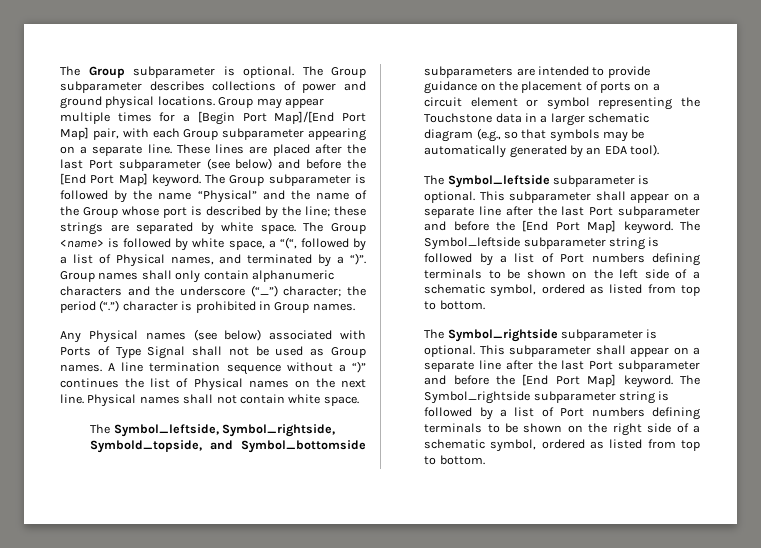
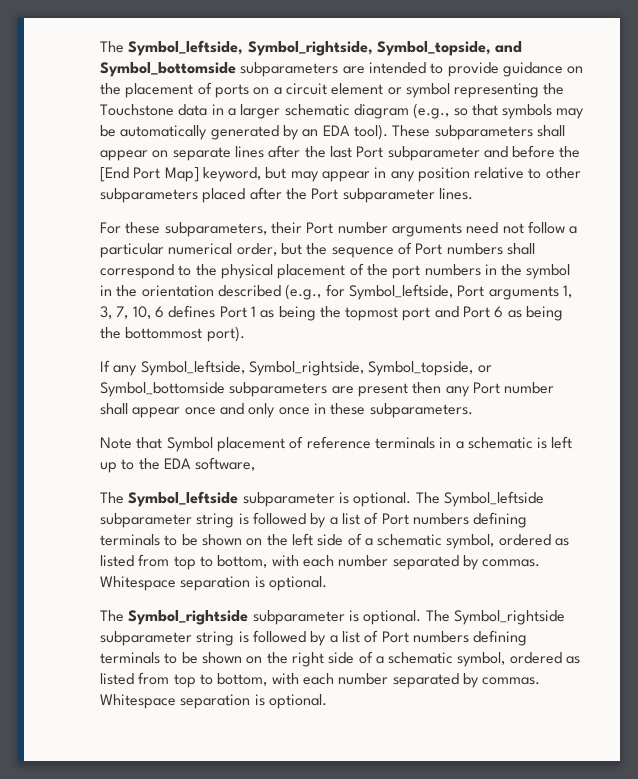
[60,66,366,78] [60,81,366,93] [60,96,324,109] [60,111,367,125] [60,127,366,141] [60,144,367,156] [60,158,366,171] [60,173,366,187] [60,190,367,203] [60,206,366,219] [60,222,366,235] [60,237,366,251] [60,253,367,267] [60,270,334,283] [60,285,366,297] [60,300,355,313] [60,329,366,343] [60,346,366,359] [60,361,366,375] [60,378,366,391] [60,394,359,407] [90,424,335,437] [90,440,203,453] The Group subparameter is optional. The Group subparameter describes collections of power and ground physical locations. Group may appear multiple times for a [Begin Port Map]/[End Port Map] pair, with each Group subparameter appearing on a separate line. These lines are placed after the last Port subparameter (see below) and before the [End Port Map] keyword. The Group subparameter is followed by the name “Physical” and the name of the Group whose port is described by the line; these strings are separated by white space. The Group <name> is followed by white space, a “(“, followed by a list of Physical names, and terminated by a “)”. Group names shall only contain alphanumeric characters and the underscore (“_”) character; the period (“.”) character is prohibited in Group names. // Any Physical names (see below) associated with Ports of Type Signal shall not be used as Group names. A line termination sequence without a “)” continues the list of Physical names on the next line. Physical names shall not contain white space. // The Symbol_leftside, Symbol_rightside, Symbold_topside, -> [99,40,491,56] The Symbol_leftside, Symbol_rightside, Symbol_topside,
[424,175,650,188] [424,191,700,203] [424,206,501,218] // The Symbol_leftside subparameter is optional. This subparameter shall appear on a separate line -> [392,125,565,140] [99,146,264,161] These subparameters shall appear on separate lines
[623,221,673,234] keyword. -> [202,167,581,182] [99,187,473,203] [99,221,578,237] [99,242,535,258] [99,263,571,279] [99,284,572,300] [99,305,564,321] [99,326,245,342] [99,360,492,376] [99,382,555,397] [99,403,473,418] [99,436,573,452] [99,457,256,473] [99,491,412,507] keyword, but may appear in any position relative to other subparameters placed after the Port subparameter lines. // For these subparameters, their Port number arguments need not follow a particular numerical order, but the sequence of Port numbers shall correspond to the physical placement of the port numbers in the symbol in the orientation described (e.g., for Symbol_leftside, Port arguments 1, 3, 7, 10, 6 defines Port 1 as being the topmost port and Port 6 as being the bottommost port). // If any Symbol_leftside, Symbol_rightside, Symbol_topside, or Symbol_bottomside subparameters are present then any Port number shall appear once and only once in these subparameters. // Note that Symbol placement of reference terminals in a schematic is left up to the EDA software, // The Symbol_leftside subparameter is optional.
[439,300,485,310] bottom. -> [217,555,541,570] [99,576,327,591] bottom, with each number separated by commas. Whitespace separation is optional.
[479,345,700,357] [424,360,700,372] [424,374,673,388] This subparameter shall appear on a separate line after the last Port subparameter and before the [End Port Map] keyword. -> (422, 617) none
[439,455,485,465] bottom. -> [217,673,541,688] [99,694,327,709] bottom, with each number separated by commas. Whitespace separation is optional.

